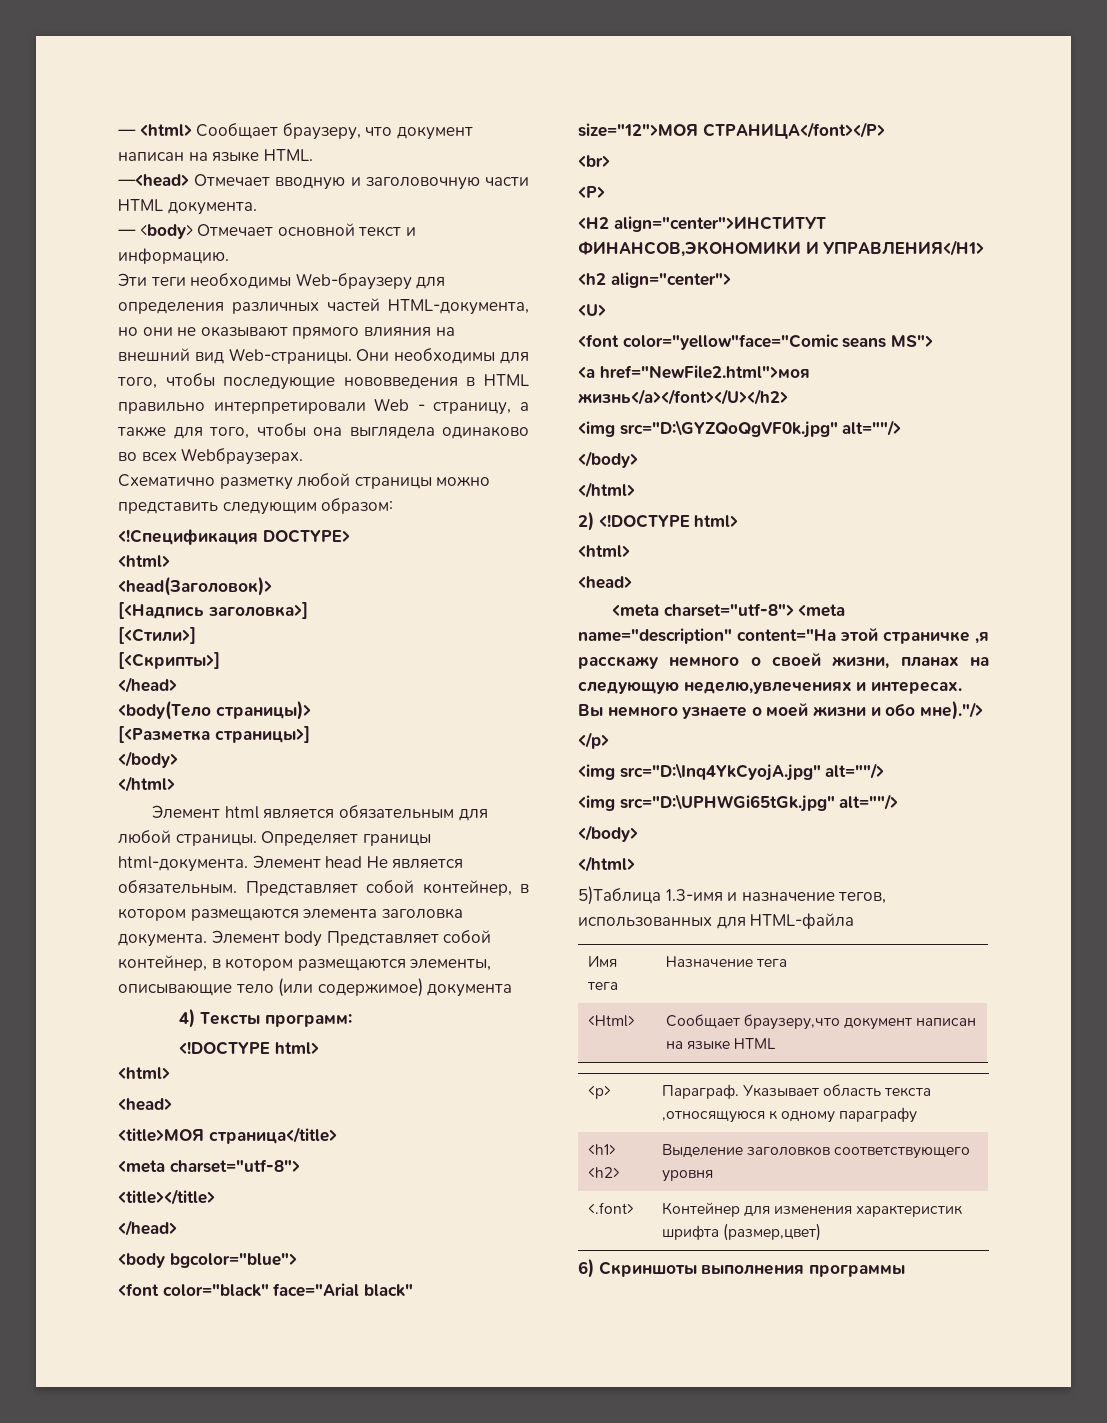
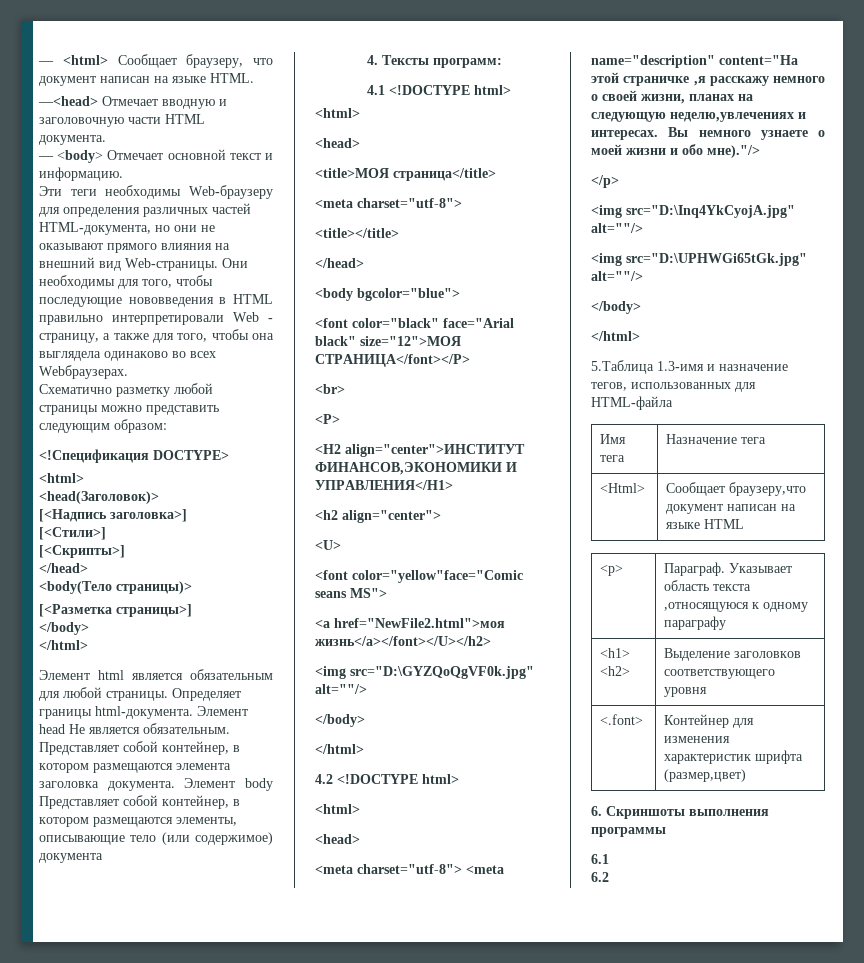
[179,1008,196,1028] 4) -> [366,55,378,65] 4.
(352, 1020) none -> [366,85,385,95] 4.1
[578,511,594,531] 2) -> [315,774,333,784] 4.2
[578,886,661,905] 5)Таблица -> [591,360,654,374] 5.Таблица
[578,1258,594,1278] 6) -> [591,806,602,816] 6.
(905, 1270) none -> [591,854,609,864] [591,872,609,882] // 6.1 // 6.2

